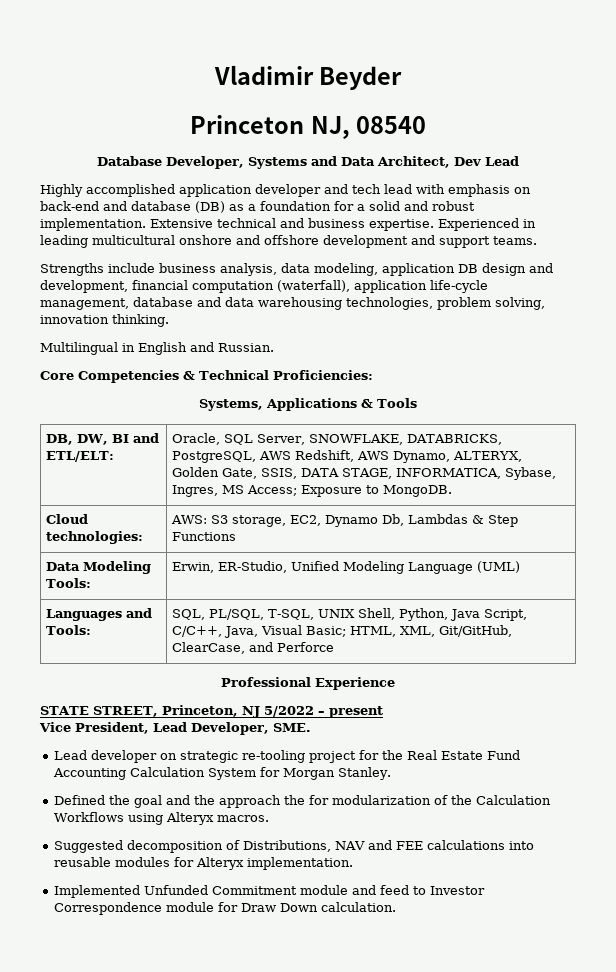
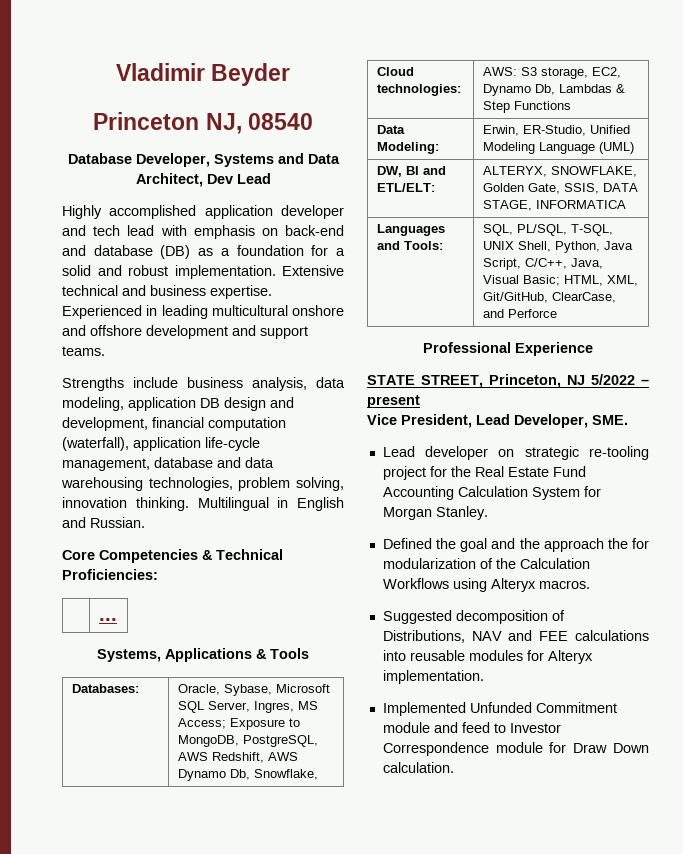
(169, 320) // -> (189, 504) none
(373, 375) none -> [98,618,117,621] // | ...
[45,433,159,445] [45,451,114,462] [171,433,502,445] [171,450,522,463] [171,467,556,480] DB, DW, BI and ETL/ELT: | Oracle, SQL Server, SNOWFLAKE, DATABRICKS, PostgreSQL, AWS Redshift, AWS Dynamo, ALTERYX, Golden Gate, SSIS, DATA STAGE, INFORMATICA, Sybase, -> [71,684,139,693] [177,684,330,696] [177,701,250,713] Databases: | Oracle, Sybase, Microsoft SQL Server,
[382,485,452,497] MongoDB. -> [177,735,318,747] [177,752,298,763] [177,769,318,781] MongoDB, PostgreSQL, AWS Redshift, AWS Dynamo Db, Snowflake,
[82,561,151,574] [45,578,91,588] Modeling Tools: -> [376,142,439,154] Modeling:
(520, 567) none -> [376,166,446,177] [376,183,435,192] [482,166,637,177] [482,183,638,194] [482,200,626,211] // DW, BI and ETL/ELT: | ALTERYX, SNOWFLAKE, Golden Gate, SSIS, DATA STAGE, INFORMATICA

